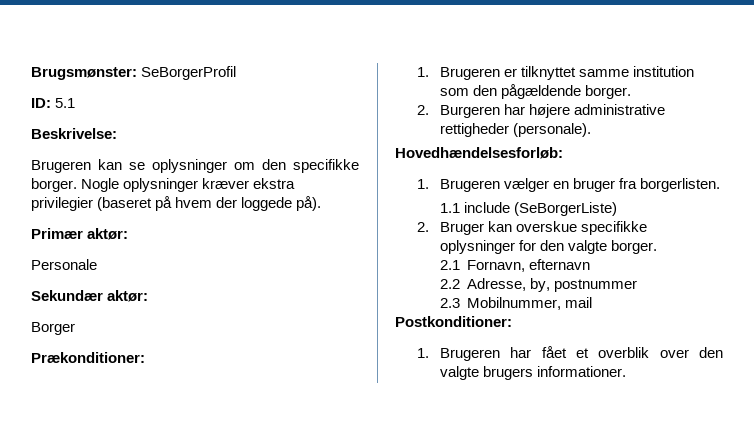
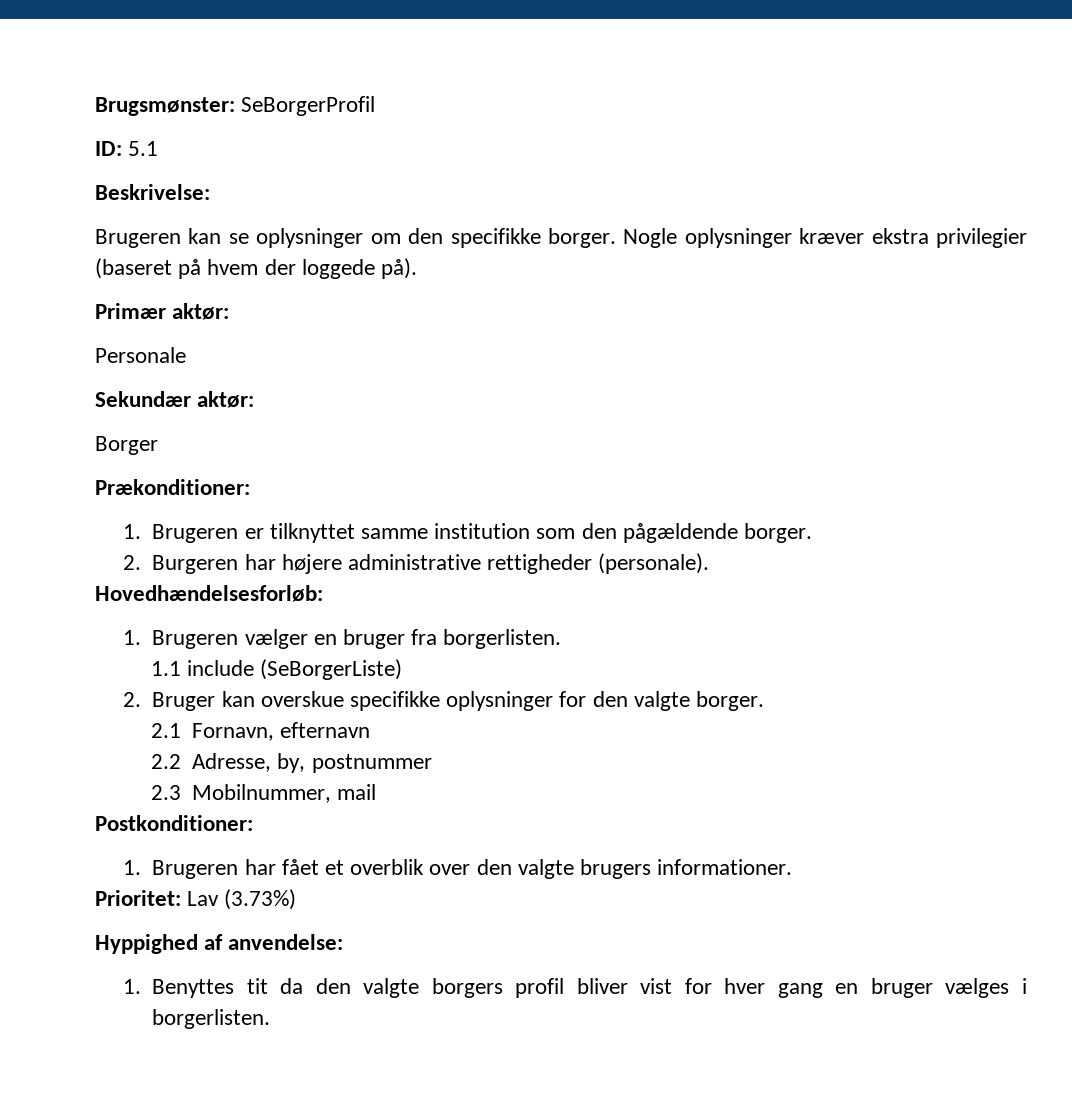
(626, 371) none -> [95,889,297,910] [95,934,344,954] [122,978,1027,998] [152,1009,271,1029] // Prioritet: Lav (3.73%) // Hyppighed af anvendelse: // 1. Benyttes tit da den valgte borgers profil bliver vist for hver gang en bruger vælges i borgerlisten.

